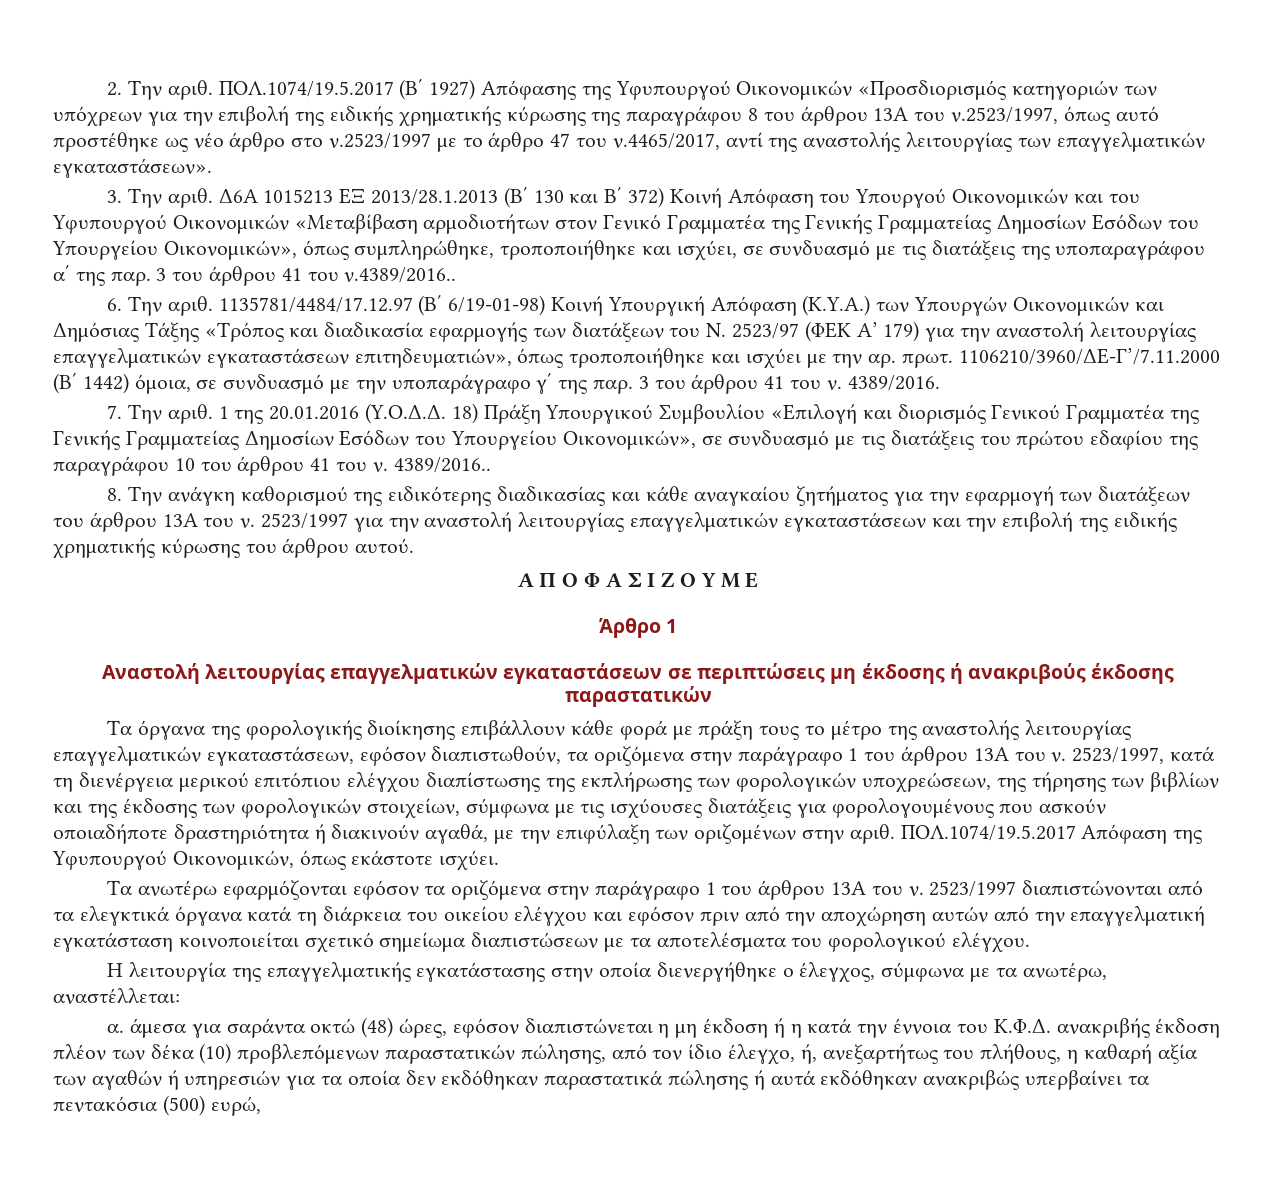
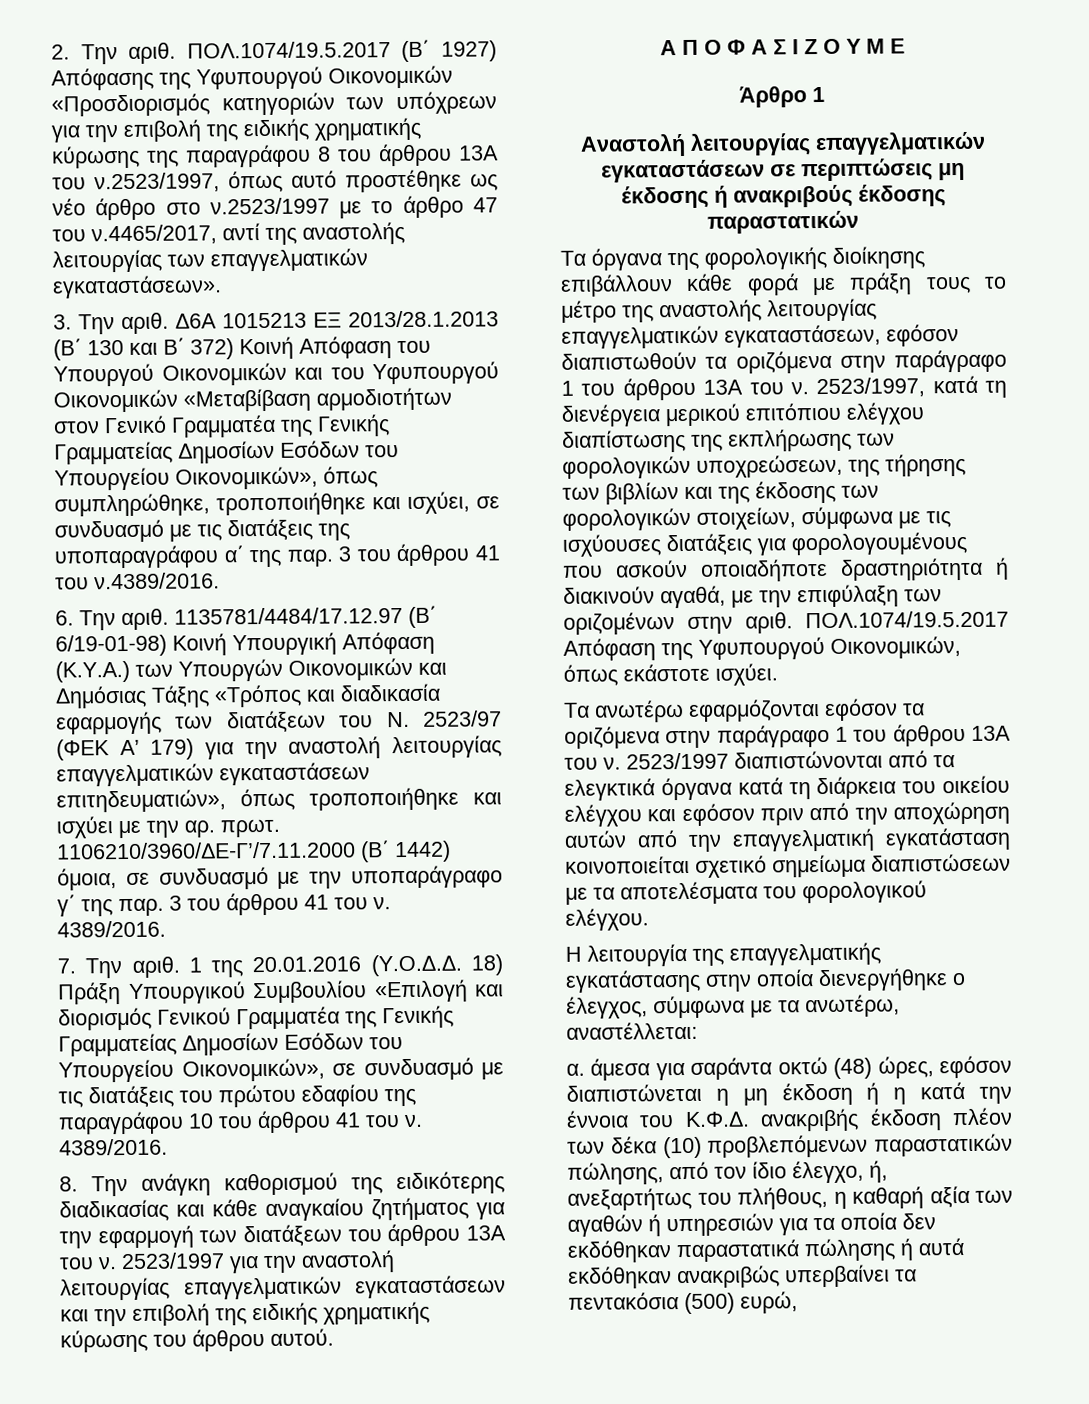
[344,267,457,283] ν.4389/2016.. -> [94,572,220,590] ν.4389/2016.
[393,457,491,473] 4389/2016.. -> [59,1138,168,1156] 4389/2016.
[431,746,562,764] διαπιστωθούν, -> [561,351,697,370] διαπιστωθούν

